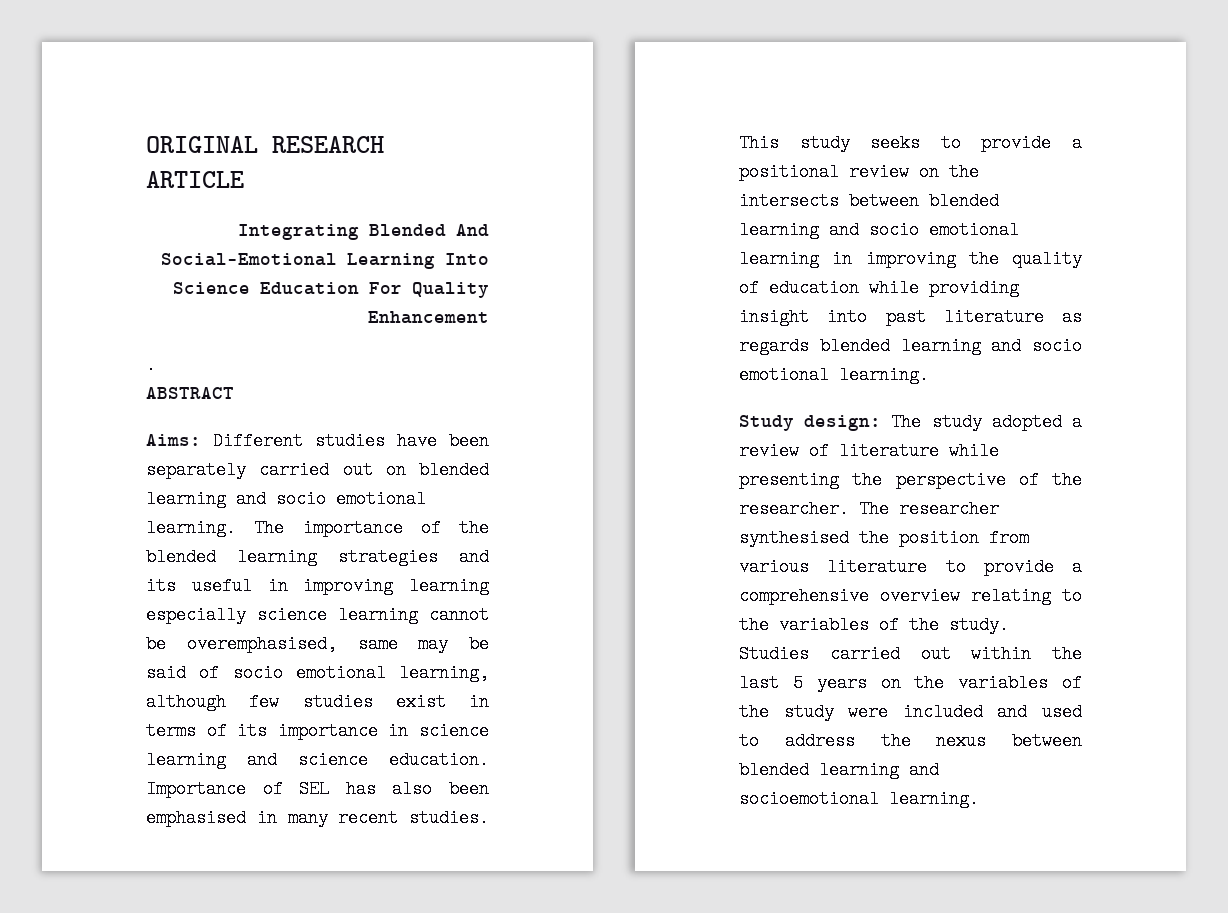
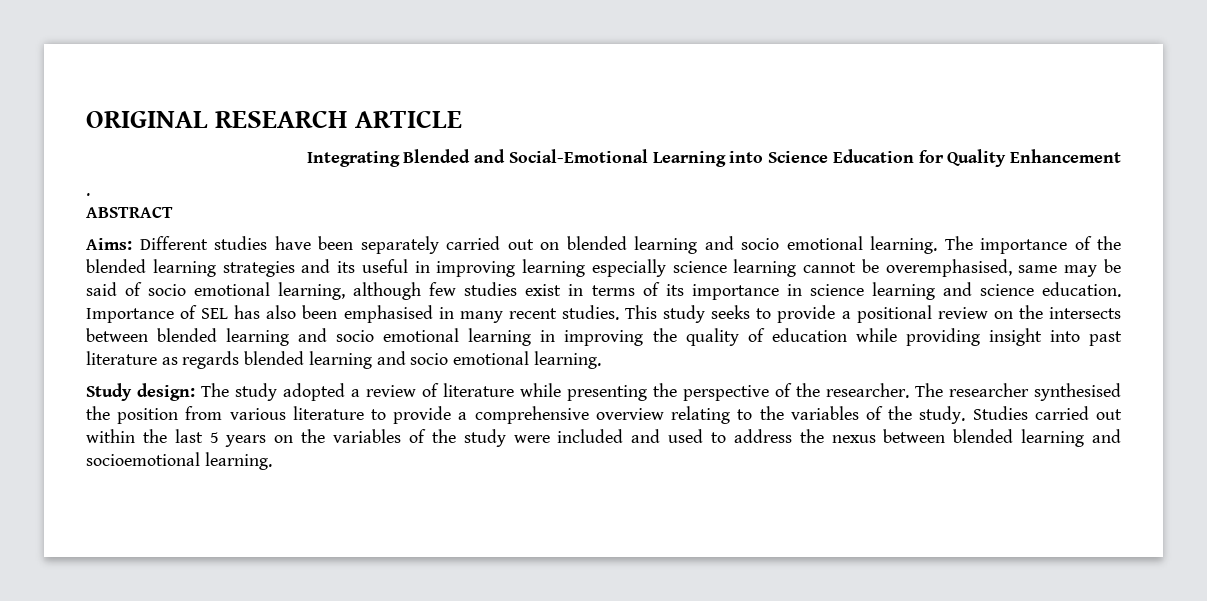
[456,224,489,236] And -> [474,149,506,163] and
[445,253,489,265] Into -> [729,151,764,163] into
[369,282,402,294] For -> [918,150,944,163] for

